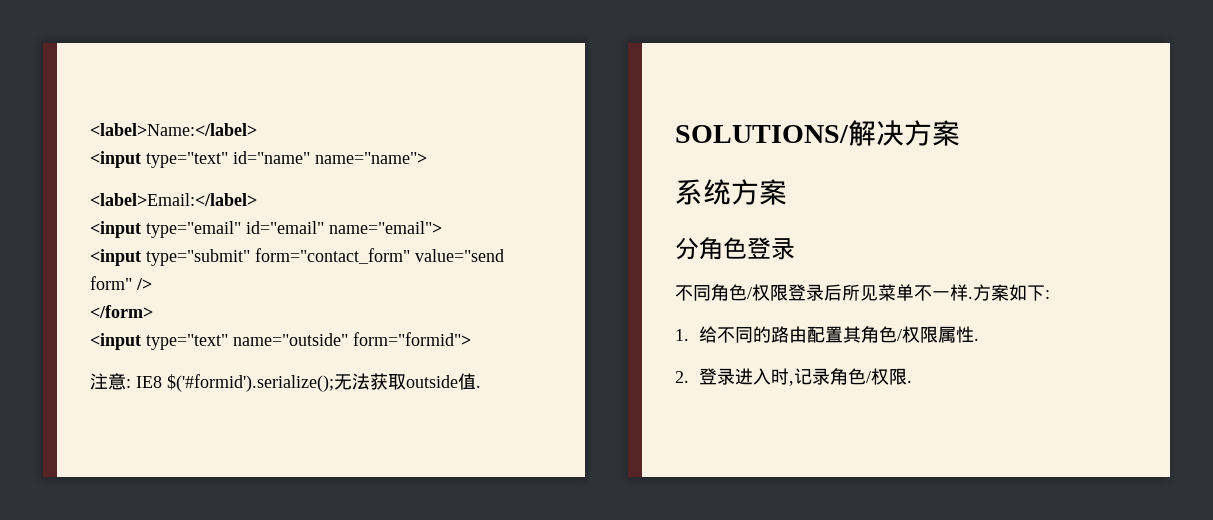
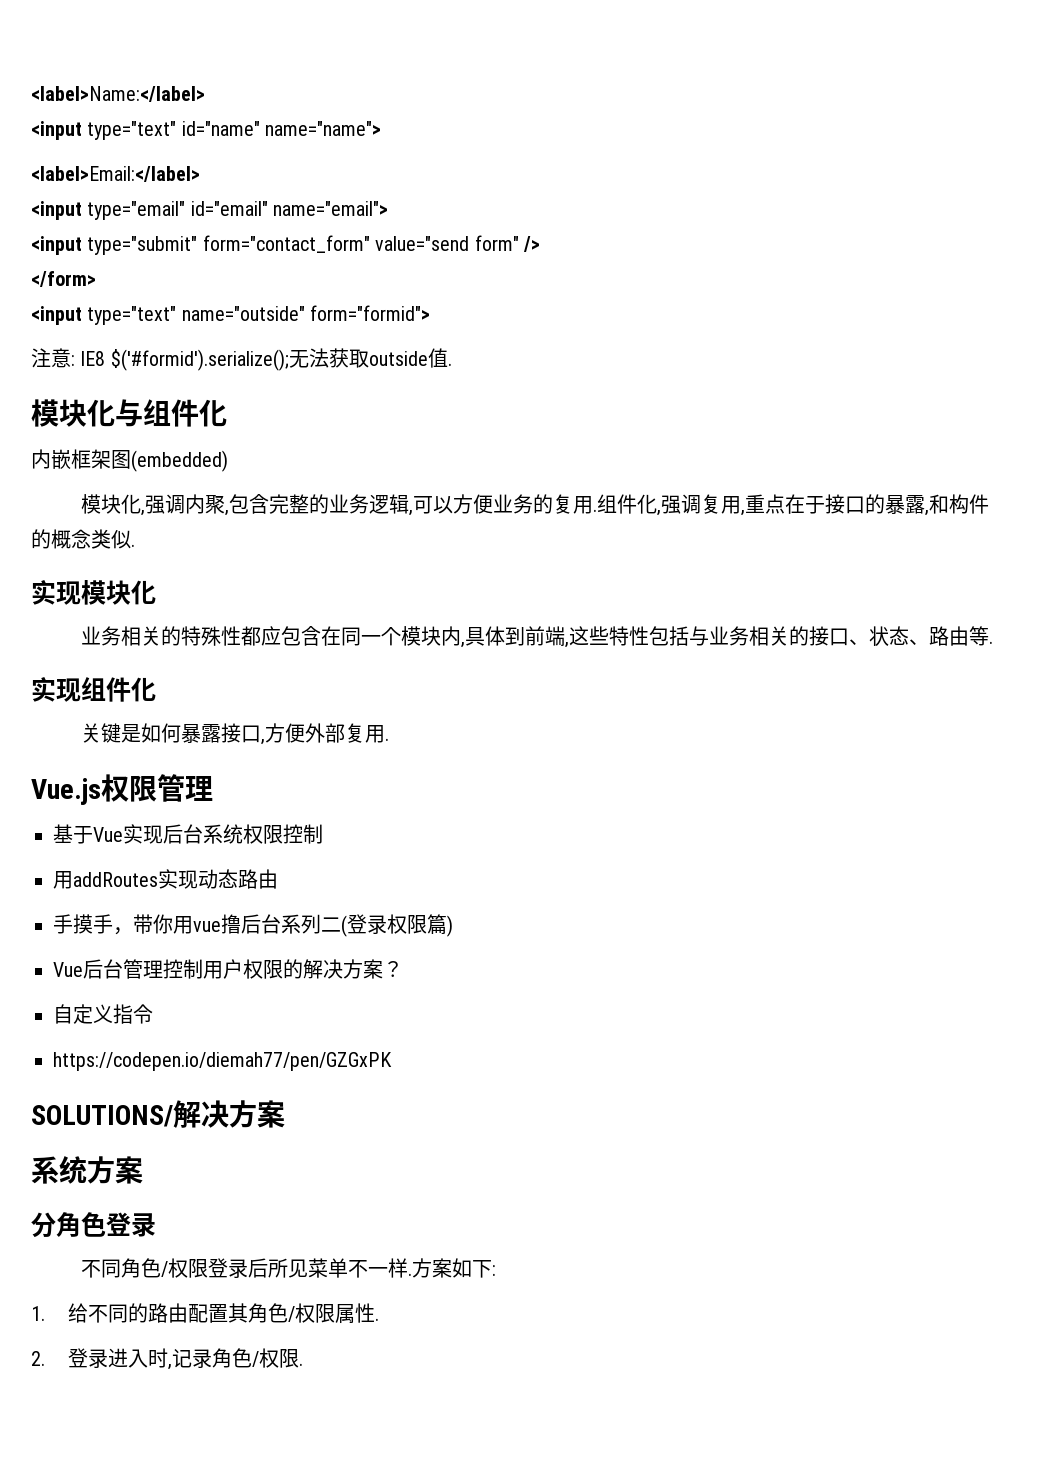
(481, 386) none -> [31,399,227,427] [31,449,228,472] [81,494,990,516] [31,529,135,549] [31,580,156,605] [81,626,994,648] [31,677,156,702] [81,723,390,745] [31,774,213,805] [53,824,323,844] [53,869,278,889] [53,914,453,937] [53,959,403,979] [53,1004,153,1024] [53,1052,392,1071] // 模块化与组件化 // 内嵌框架图(embedded) // 模块化,强调内聚,包含完整的业务逻辑,可以方便业务的复用.组件化,强调复用,重点在于接口的暴露,和构件的概念类似. // 实现模块化 // 业务相关的特殊性都应包含在同一个模块内,具体到前端,这些特性包括与业务相关的接口、状态、路由等. // 实现组件化 // 关键是如何暴露接口,方便外部复用. // Vue.js权限管理 // 基于Vue实现后台系统权限控制 // 用addRoutes实现动态路由 // 手摸手，带你用vue撸后台系列二(登录权限篇) // Vue后台管理控制用户权限的解决方案？ // 自定义指令 // https://codepen.io/diemah77/pen/GZGxPK

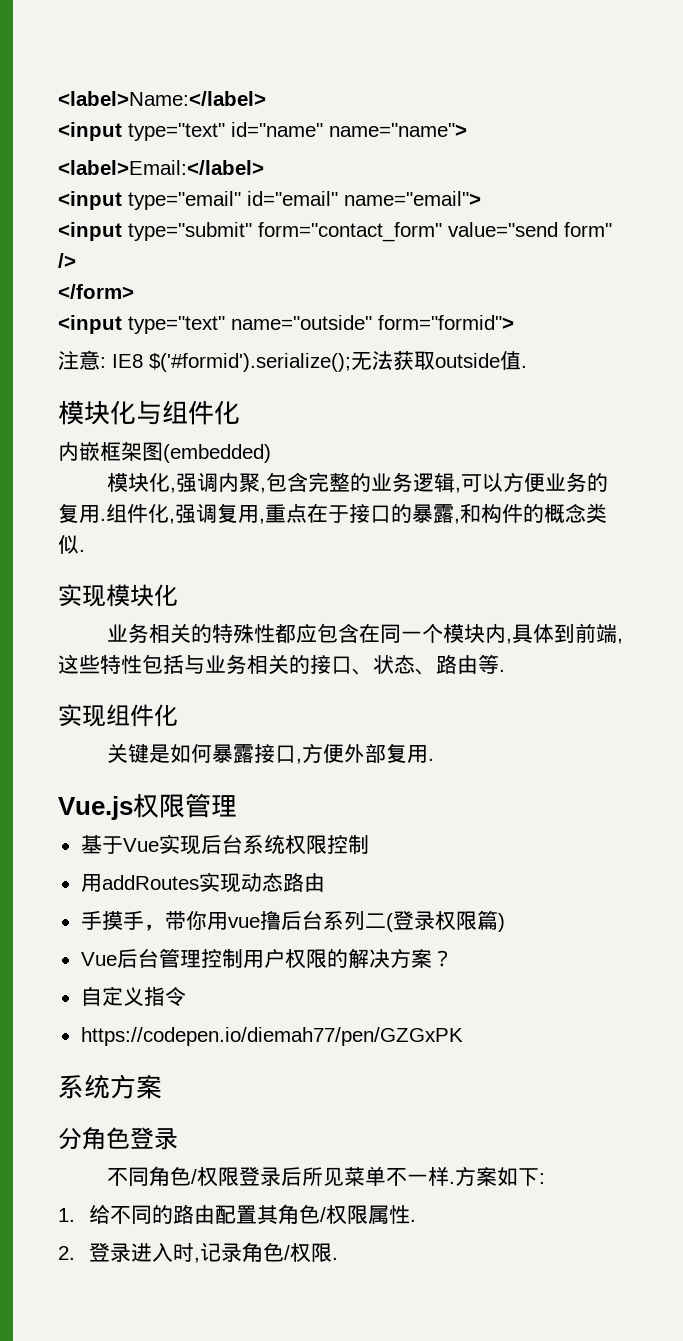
[31,1100,285,1128] // SOLUTIONS/解决方案 -> (463, 1036) none

